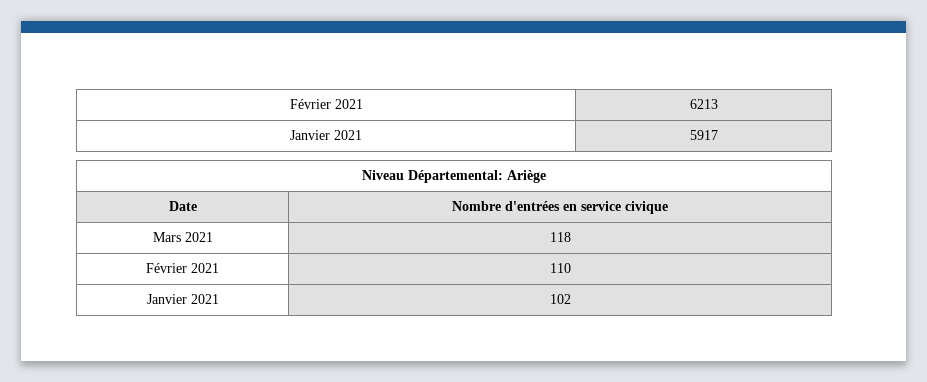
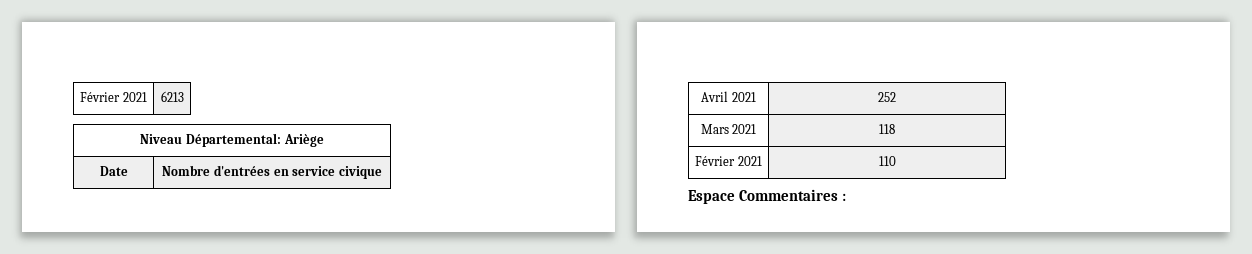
[290,130,362,140] [689,130,718,140] // Janvier 2021 | 5917 -> (184, 96) none
(668, 207) none -> [701,91,756,102] [878,92,896,102] // Avril 2021 | 252
[146,294,219,304] [549,294,571,304] // Janvier 2021 | 102 -> [688,189,846,204] // Espace Commentaires :

